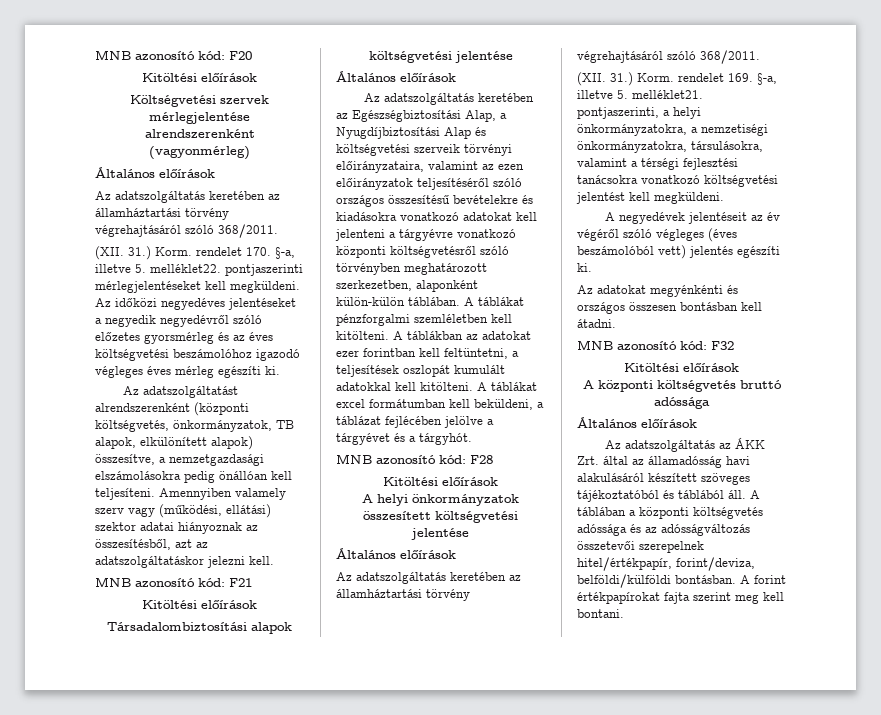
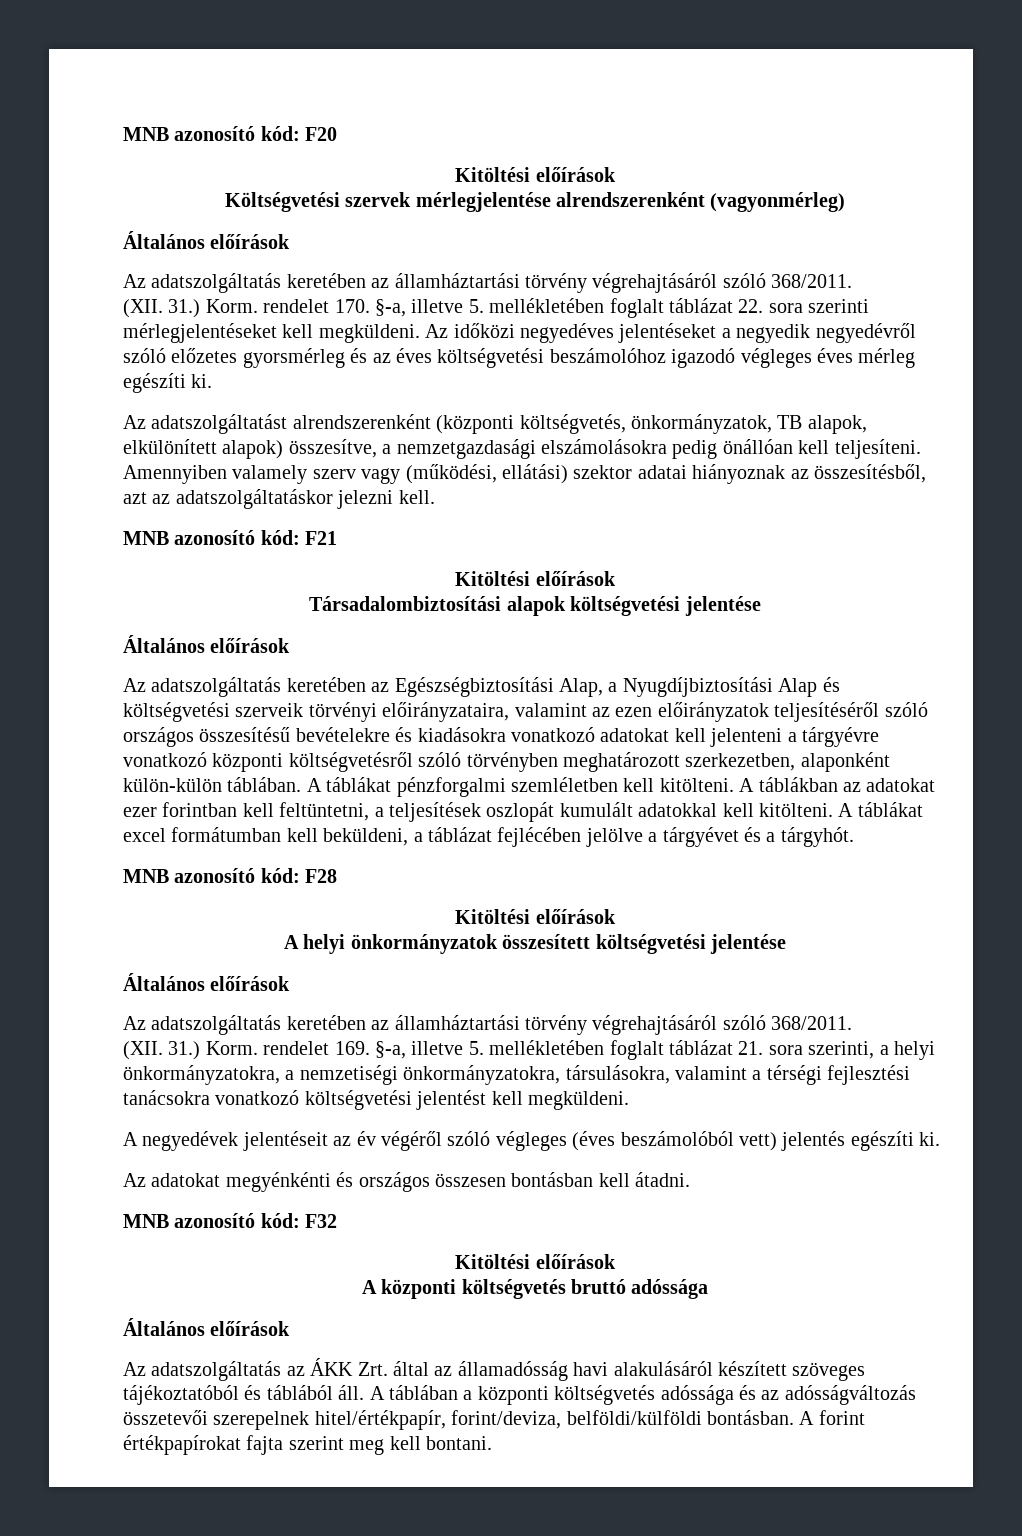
[150,264,303,276] melléklet22. pontjaszerinti -> [489,298,870,318] mellékletében foglalt táblázat 22. sora szerinti
[632,90,703,99] [577,107,659,119] melléklet21. pontjaszerinti, -> [489,1040,875,1060] mellékletében foglalt táblázat 21. sora szerinti,

